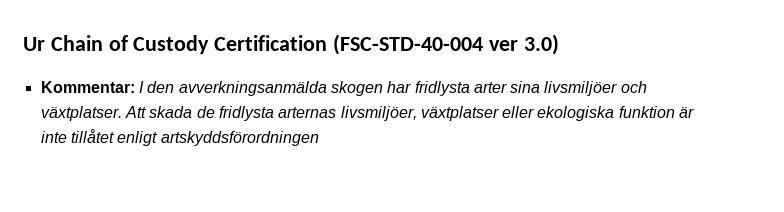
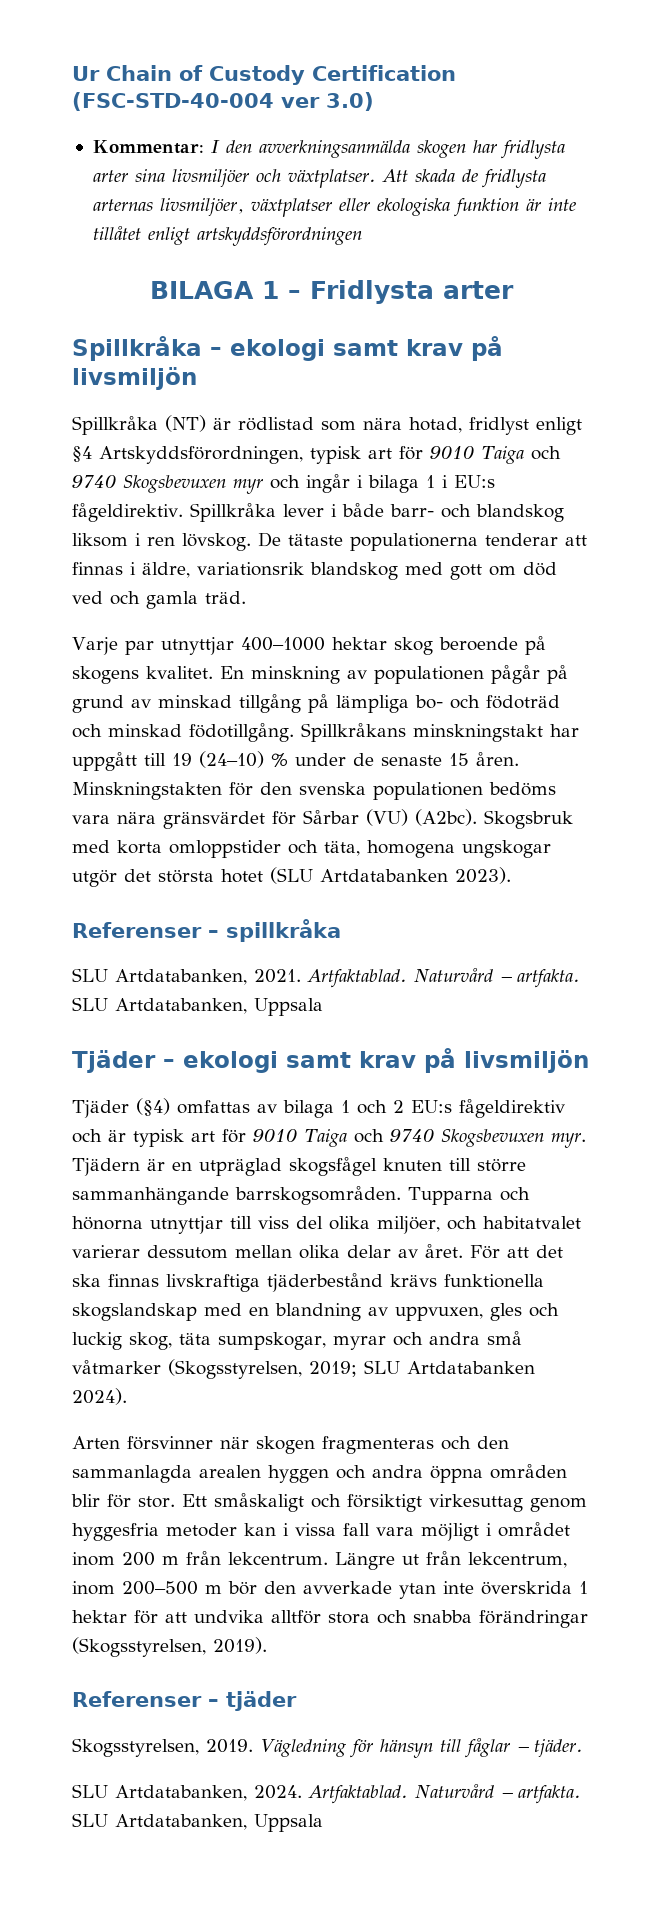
(319, 138) none -> [149,280,515,304] [72,336,503,361] [72,367,197,390] [72,415,582,435] [72,446,561,464] [72,474,495,494] [72,503,564,522] [72,532,587,551] [72,562,557,580] [72,591,246,609] [72,636,546,655] [72,665,568,684] [72,694,560,713] [72,723,579,742] [72,751,519,771] [72,782,556,800] [72,809,573,829] [72,840,551,858] [72,867,511,887] [72,919,341,942] [72,968,580,988] [72,997,323,1016] [72,1048,589,1073] [72,1098,565,1118] [72,1129,586,1148] [72,1157,526,1176] [72,1186,530,1205] [72,1216,581,1234] [72,1244,563,1259] [72,1273,544,1292] [72,1303,559,1321] [72,1331,522,1350] [72,1359,535,1379] [72,1388,127,1405] [72,1436,509,1454] [72,1464,567,1483] [71,1493,587,1512] [72,1522,570,1541] [72,1551,567,1570] [72,1581,588,1599] [72,1610,588,1628] [72,1637,267,1657] [72,1691,297,1711] [72,1738,583,1758] [72,1784,581,1804] [72,1813,323,1832] // BILAGA 1 – Fridlysta arter // Spillkråka – ekologi samt krav på livsmiljön // Spillkråka (NT) är rödlistad som nära hotad, fridlyst enligt §4 Artskyddsförordningen, typisk art för 9010 Taiga och 9740 Skogsbevuxen myr och ingår i bilaga 1 i EU:s fågeldirektiv. Spillkråka lever i både barr- och blandskog liksom i ren lövskog. De tätaste populationerna tenderar att finnas i äldre, variationsrik blandskog med gott om död ved och gamla träd. // Varje par utnyttjar 400–1000 hektar skog beroende på skogens kvalitet. En minskning av populationen pågår på grund av minskad tillgång på lämpliga bo- och födoträd och minskad födotillgång. Spillkråkans minskningstakt har uppgått till 19 (24–10) % under de senaste 15 åren. Minskningstakten för den svenska populationen bedöms vara nära gränsvärdet för Sårbar (VU) (A2bc). Skogsbruk med korta omloppstider och täta, homogena ungskogar utgör det största hotet (SLU Artdatabanken 2023). // Referenser – spillkråka // SLU Artdatabanken, 2021. Artfaktablad. Naturvård – artfakta. SLU Artdatabanken, Uppsala // Tjäder – ekologi samt krav på livsmiljön // Tjäder (§4) omfattas av bilaga 1 och 2 EU:s fågeldirektiv och är typisk art för 9010 Taiga och 9740 Skogsbevuxen myr. Tjädern är en utpräglad skogsfågel knuten till större sammanhängande barrskogsområden. Tupparna och hönorna utnyttjar till viss del olika miljöer, och habitatvalet varierar dessutom mellan olika delar av året. För att det ska finnas livskraftiga tjäderbestånd krävs funktionella skogslandskap med en blandning av uppvuxen, gles och luckig skog, täta sumpskogar, myrar och andra små våtmarker (Skogsstyrelsen, 2019; SLU Artdatabanken 2024). // Arten försvinner när skogen fragmenteras och den sammanlagda arealen hyggen och andra öppna områden blir för stor. Ett småskaligt och försiktigt virkesuttag genom hyggesfria metoder kan i vissa fall vara möjligt i området inom 200 m från lekcentrum. Längre ut från lekcentrum, inom 200–500 m bör den avverkade ytan inte överskrida 1 hektar för att undvika alltför stora och snabba förändringar (Skogsstyrelsen, 2019). // Referenser – tjäder // Skogsstyrelsen, 2019. Vägledning för hänsyn till fåglar – tjäder. // SLU Artdatabanken, 2024. Artfaktablad. Naturvård – artfakta. SLU Artdatabanken, Uppsala

